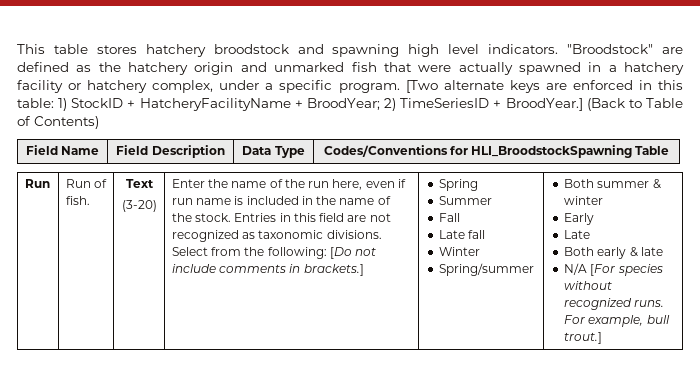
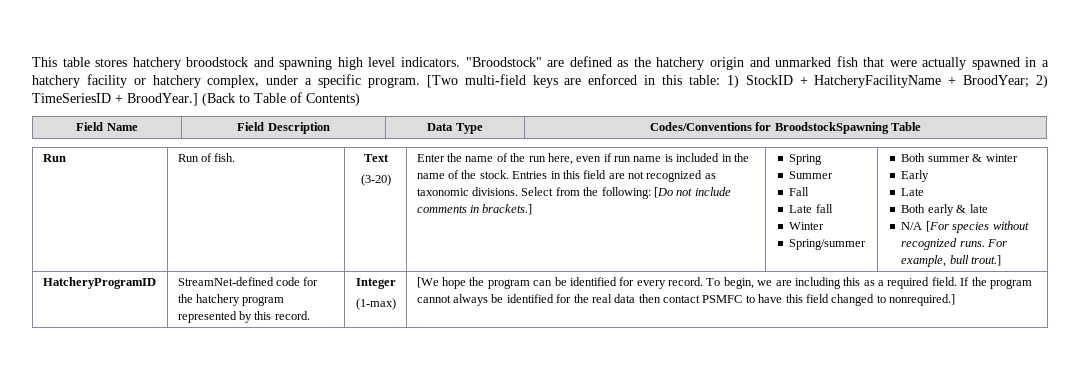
[443,80,504,90] alternate -> [464,74,526,85] multi-field
[471,145,633,158] HLI_BroodstockSpawning -> [774,122,889,134] BroodstockSpawning
(603, 338) none -> [42,277,156,289] [177,277,319,286] [177,294,285,306] [177,311,310,323] [355,278,396,289] [355,298,396,310] [416,277,1032,289] [416,294,956,306] // HatcheryProgramID | StreamNet-defined code for the hatchery program represented by this record. | Integer // (1-max) | [We hope the program can be identified for every record. To begin, we are including this as a required field. If the program cannot always be identified for the real data then contact PSMFC to have this field changed to nonrequired.]

